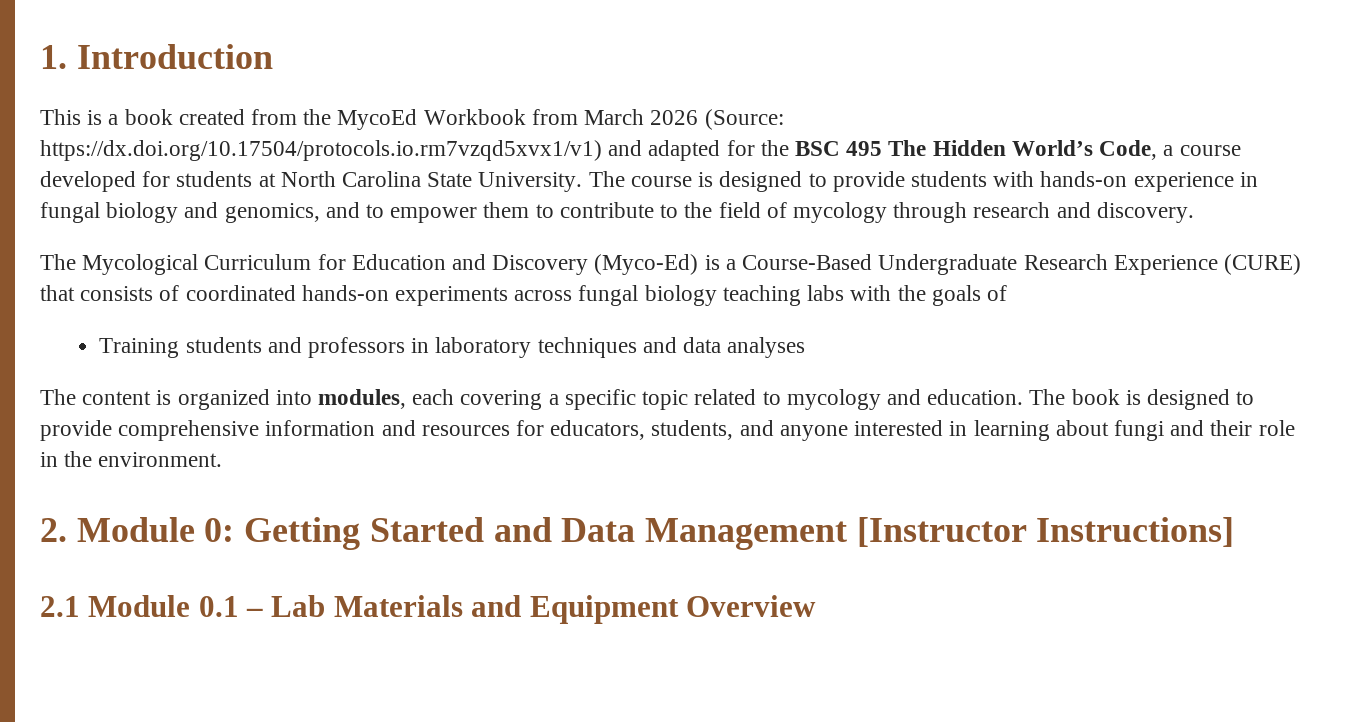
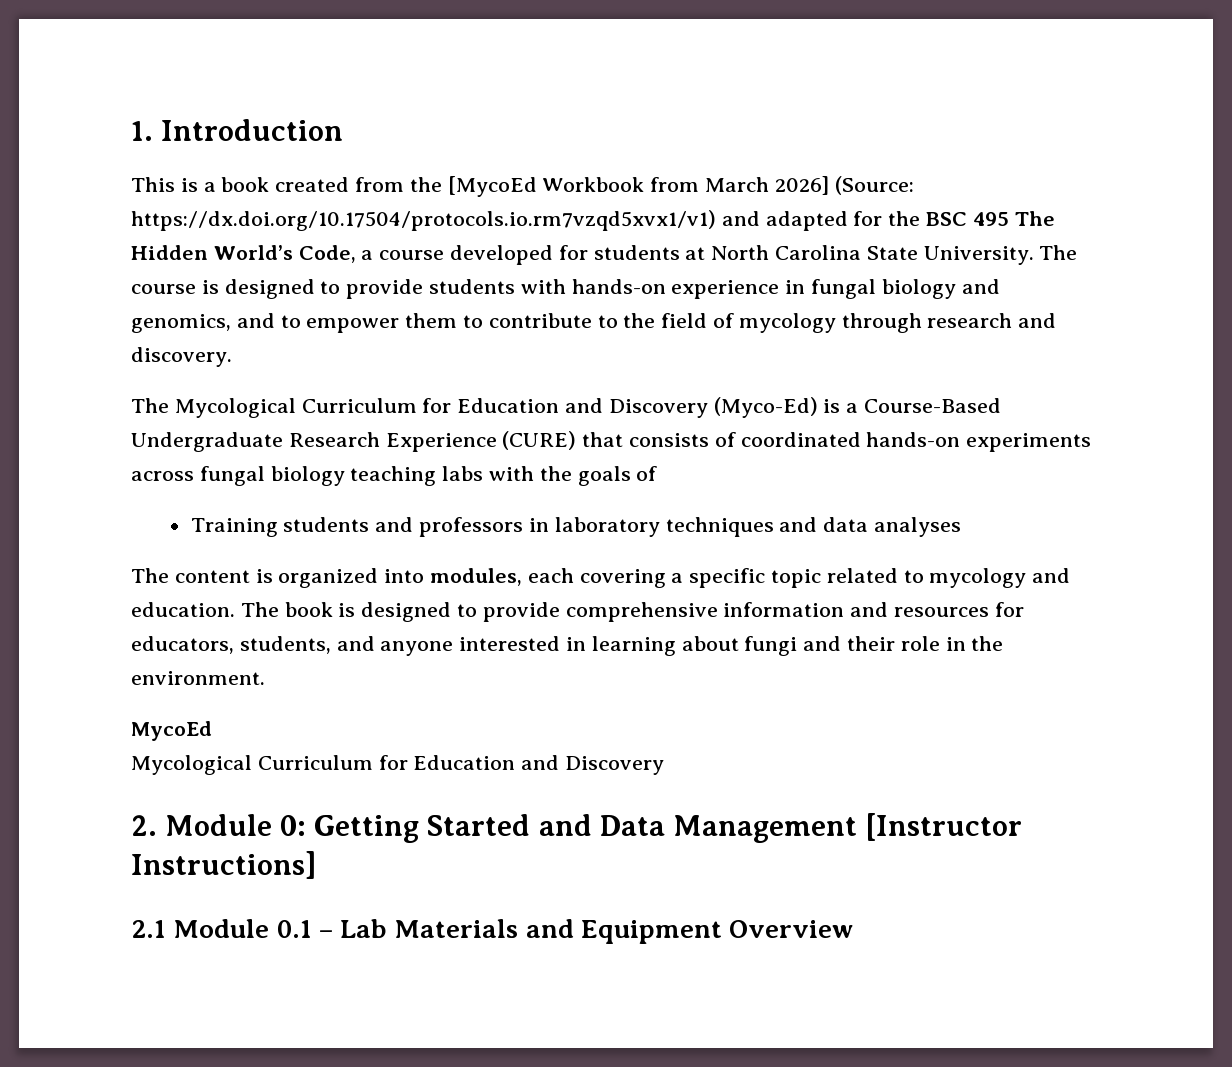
[337,109,418,130] MycoEd -> [447,176,537,197] [MycoEd
[650,110,699,125] 2026 -> [774,176,829,195] 2026]
(223, 459) none -> [131,721,212,741] [131,755,665,775] // MycoEd // Mycological Curriculum for Education and Discovery

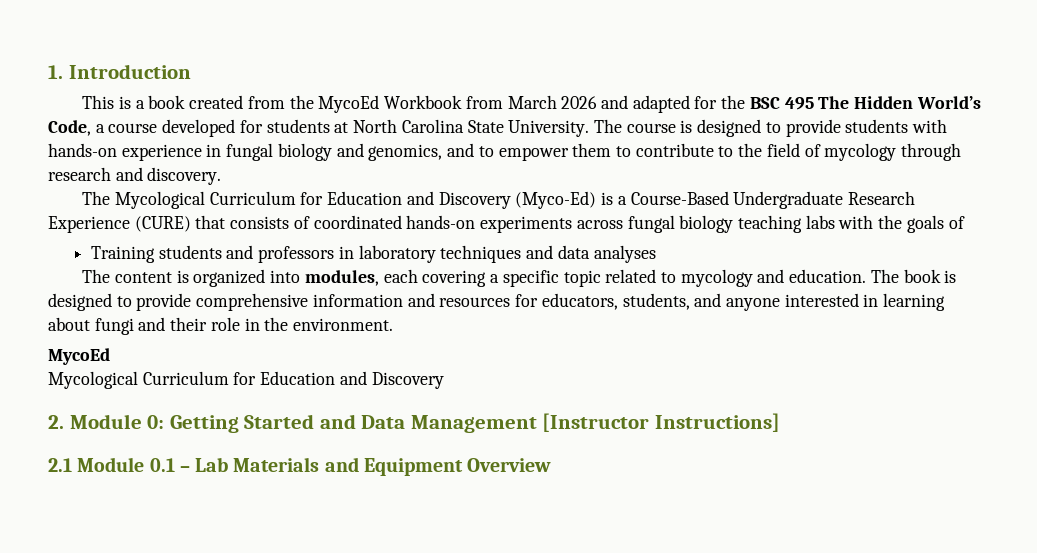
[447,176,537,197] [MycoEd -> [318,95,380,113] MycoEd
[774,176,914,195] [131,210,716,231] 2026] (Source: https://dx.doi.org/10.17504/protocols.io.rm7vzqd5xvx1/v1) -> [561,96,598,109] 2026

